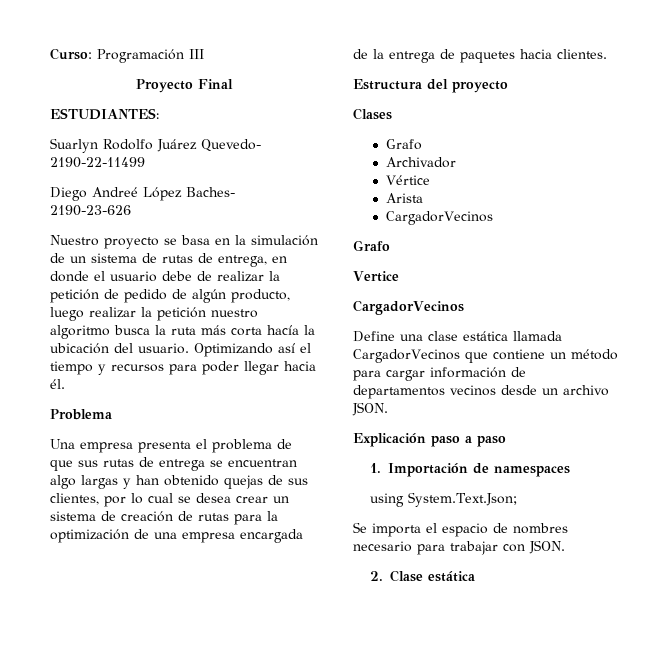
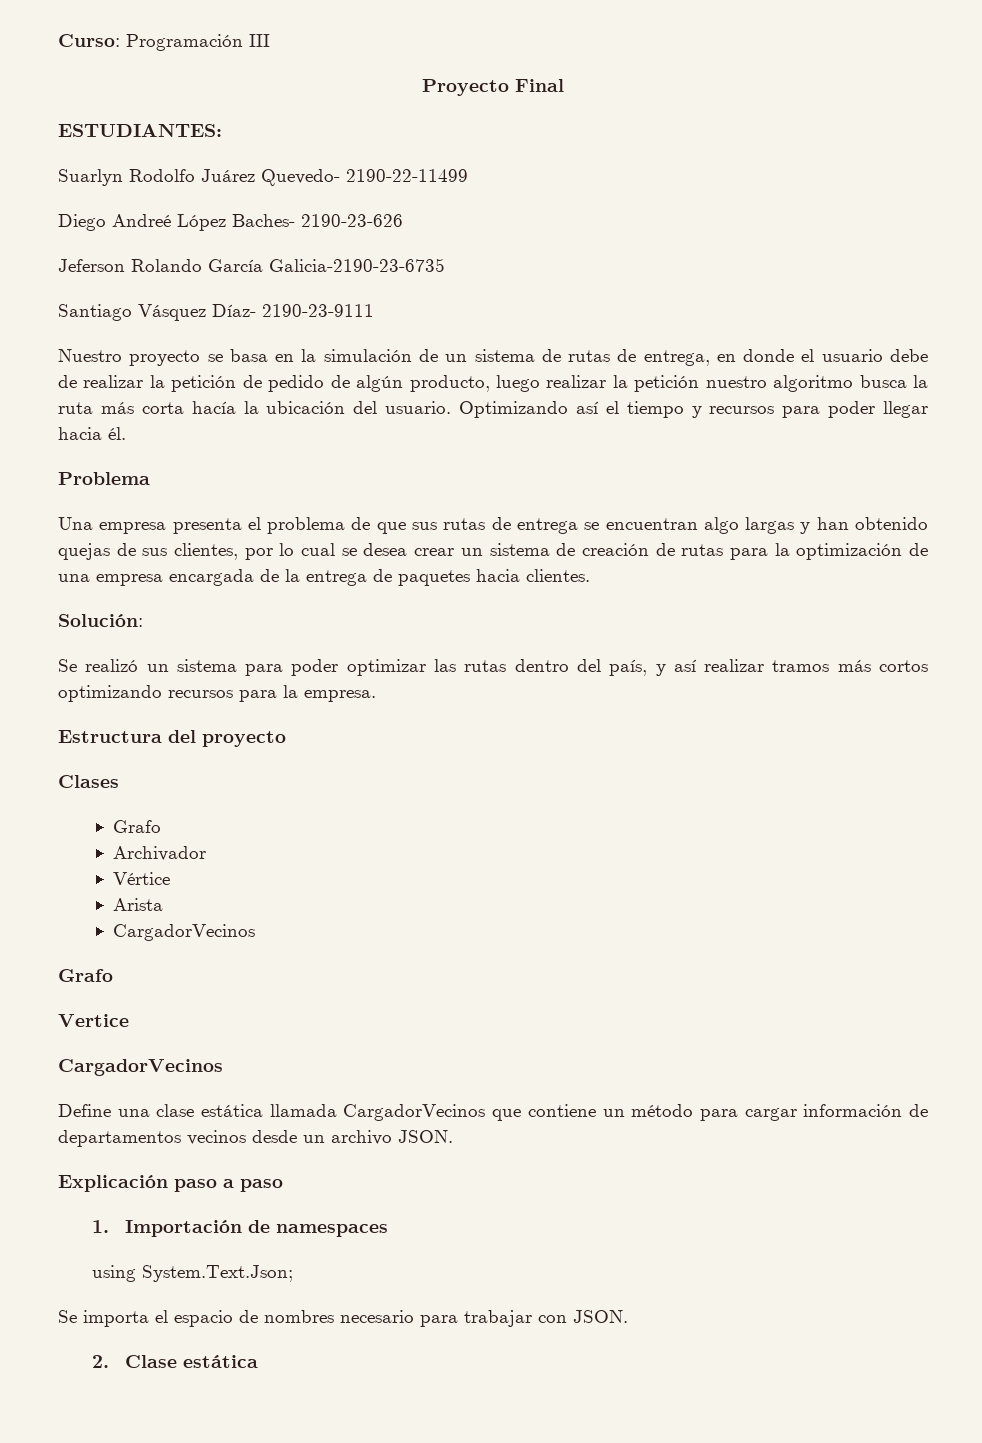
(131, 210) none -> [58,258,445,272] [58,304,374,321] // Jeferson Rolando García Galicia-2190-23-6735 // Santiago Vásquez Díaz- 2190-23-9111
(607, 54) none -> [58,614,143,627] [58,659,928,676] [58,685,376,702] // Solución: // Se realizó un sistema para poder optimizar las rutas dentro del país, y así realizar tramos más cortos optimizando recursos para la empresa.

